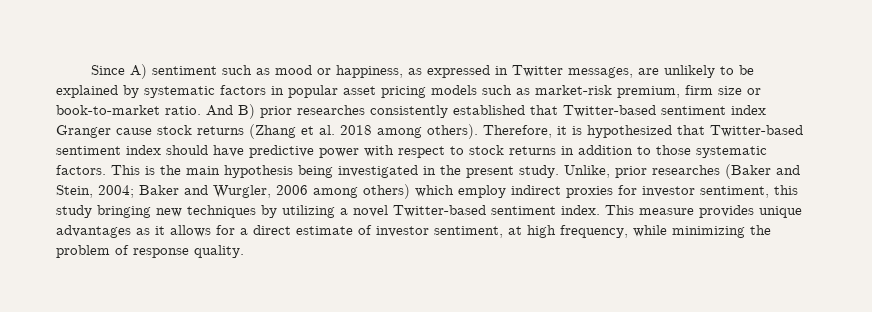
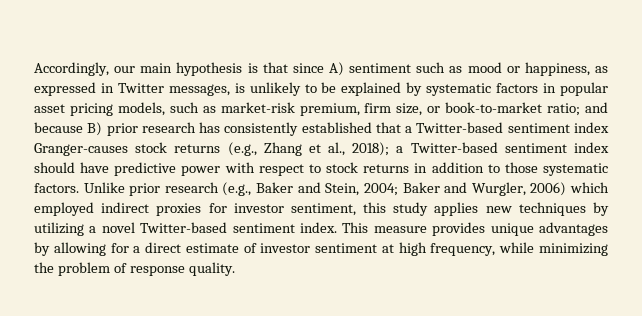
[91,65,126,75] Since -> [34,62,324,76] Accordingly, our main hypothesis is that since
[638,68,660,75] are -> [234,83,245,93] is
[431,85,477,95] models -> [117,102,165,116] models,
[718,86,742,95] size -> [396,103,423,116] size,
[165,104,365,119] ratio. And B) prior researches -> [547,102,608,116] [34,122,221,136] ratio; and because B) prior research has
[563,105,766,117] [56,124,705,139] Twitter-based sentiment index Granger cause stock returns (Zhang et al. 2018 among others). Therefore, it is hypothesized that -> [405,122,609,133] [34,142,404,156] a Twitter-based sentiment index Granger-causes stock returns (e.g., Zhang et al., 2018); a
[111,164,771,179] This is the main hypothesis being investigated in the present study. Unlike, prior researches (Baker -> [83,182,294,196] Unlike prior research (e.g., Baker
[276,184,506,199] 2006 among others) which employ -> [530,182,610,196] [34,202,94,216] 2006) which employed
[97,205,151,218] bringing -> [434,202,479,216] applies
[136,225,211,237] as it allows -> [34,242,106,256] by allowing
[434,226,503,238] sentiment, -> [315,243,378,253] sentiment

